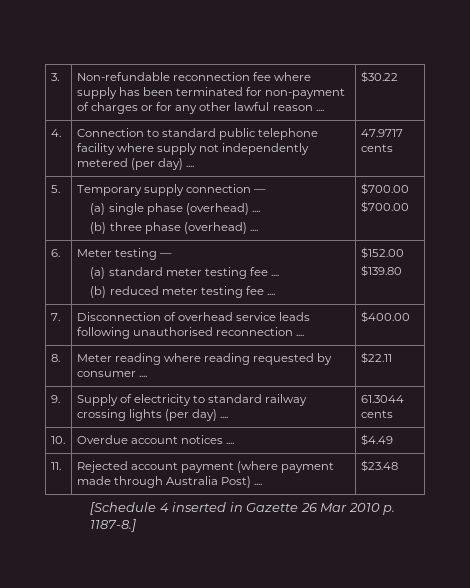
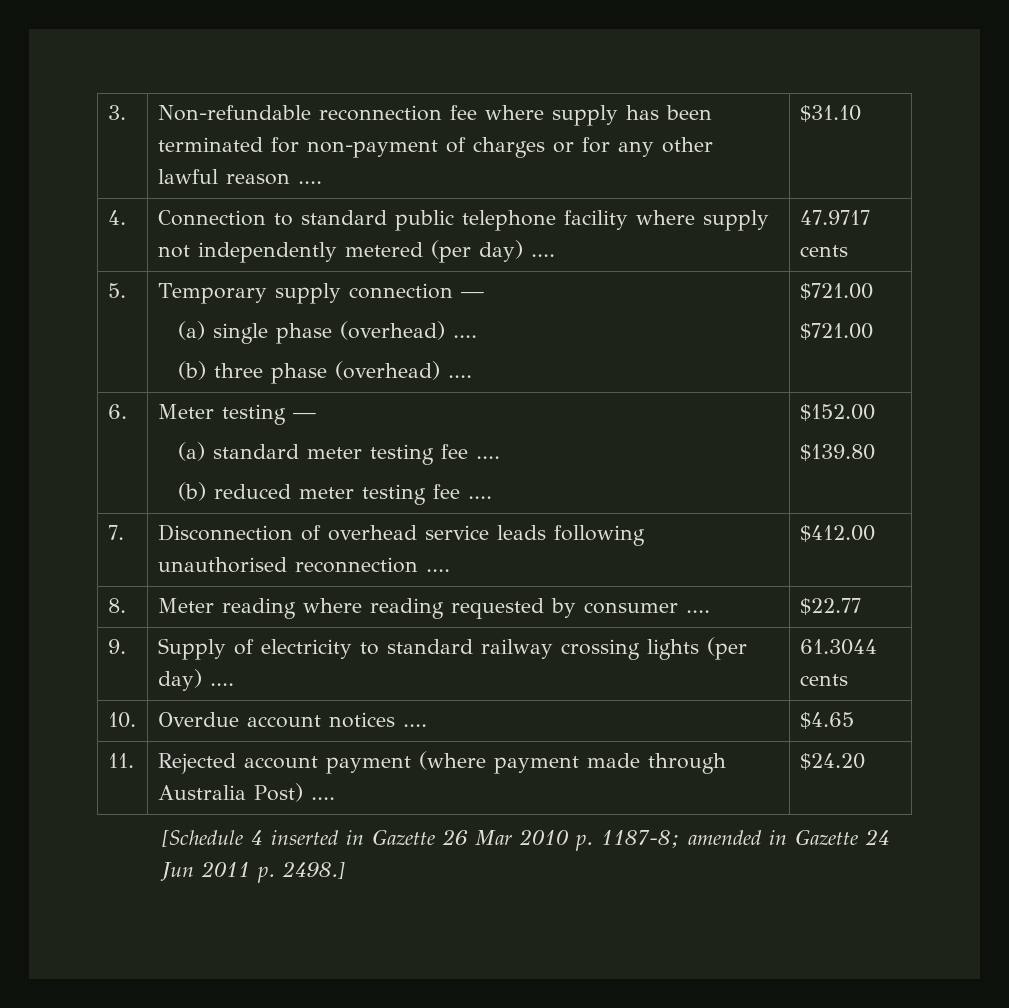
[360,71,398,83] $30.22 -> [799,105,861,122] $31.10
[360,183,409,195] [360,201,409,213] $700.00 // $700.00 -> [799,283,873,300] [799,323,873,340] $721.00 // $721.00
[360,311,410,323] $400.00 -> [799,525,875,542] $412.00
[360,352,392,364] $22.11 -> [799,598,861,615] $22.77
[360,434,393,446] $4.49 -> [799,712,854,729] $4.65
[360,460,398,472] $23.48 -> [799,753,865,770] $24.20
[90,519,137,532] 1187-8.] -> [601,829,891,848] [160,861,346,883] 1187-8; amended in Gazette 24 Jun 2011 p. 2498.]

